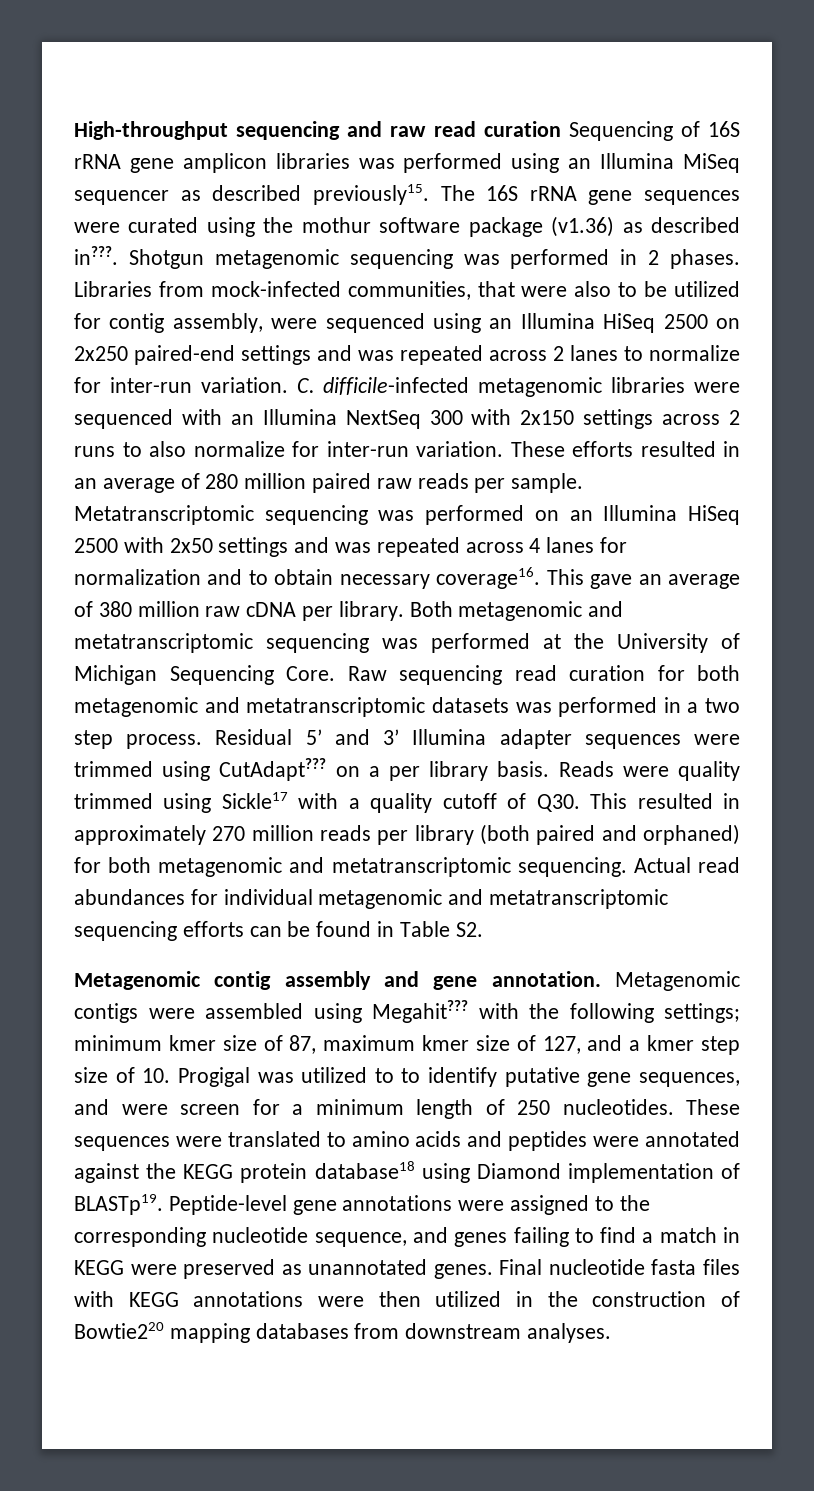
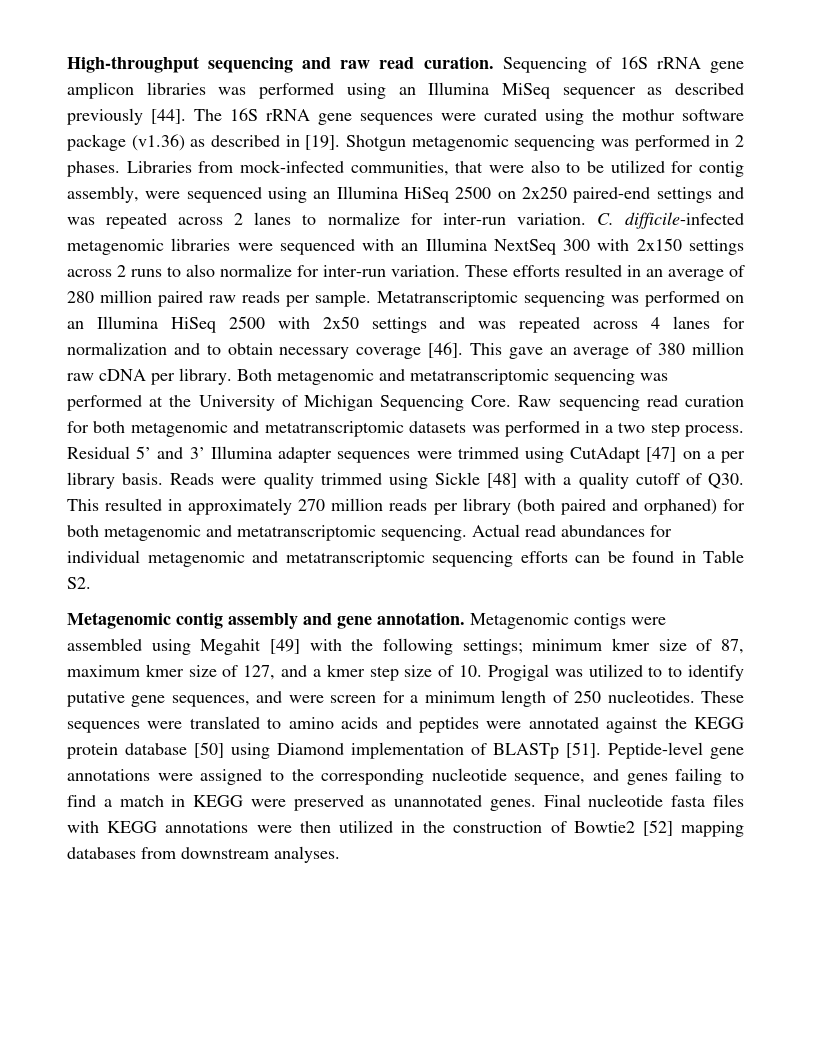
[483,121,561,137] curation -> [423,56,494,69] curation.
[312,184,429,205] previously15. -> [67,108,186,125] previously [44].
[74,246,118,265] in???. -> [285,135,341,150] in [19].
[436,567,541,589] coverage16. -> [356,342,464,359] coverage [46].
[219,758,327,781] CutAdapt??? -> [570,447,677,463] CutAdapt [47]
[221,792,288,809] Sickle17 -> [435,472,518,488] Sickle [48]
[372,1000,468,1023] Megahit??? -> [200,639,300,655] Megahit [49]
[314,1161,415,1179] database18 -> [125,742,224,758] database [50]
[74,1194,163,1215] BLASTp19. -> [493,742,601,759] BLASTp [51].
[74,1322,164,1339] Bowtie220 -> [573,820,673,836] Bowtie2 [52]

